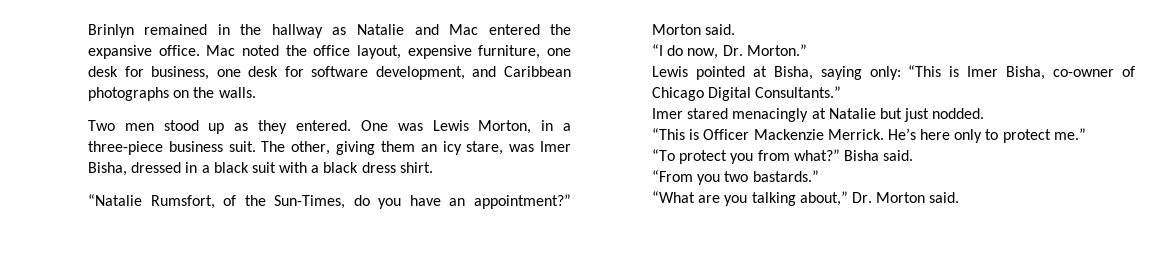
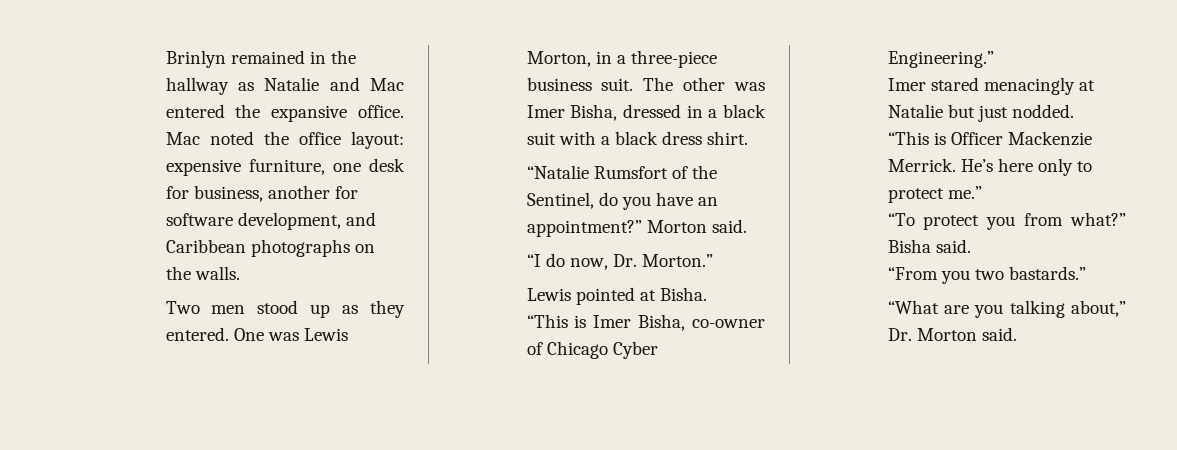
[356,45,401,59] layout, -> [351,131,404,149] layout:
[216,66,279,77] one desk -> [267,185,330,199] another
[291,141,504,155] other, giving them an icy stare, -> [683,77,726,91] other
[150,195,215,209] Rumsfort, -> [593,166,668,179] Rumsfort
[274,195,346,209] Sun-Times, -> [526,192,594,209] Sentinel,
[773,66,901,80] Bisha, saying only: -> [659,287,707,301] Bisha. //
[708,86,842,101] Digital Consultants.” -> [612,341,658,359] [887,51,994,68] Cyber Engineering.”

